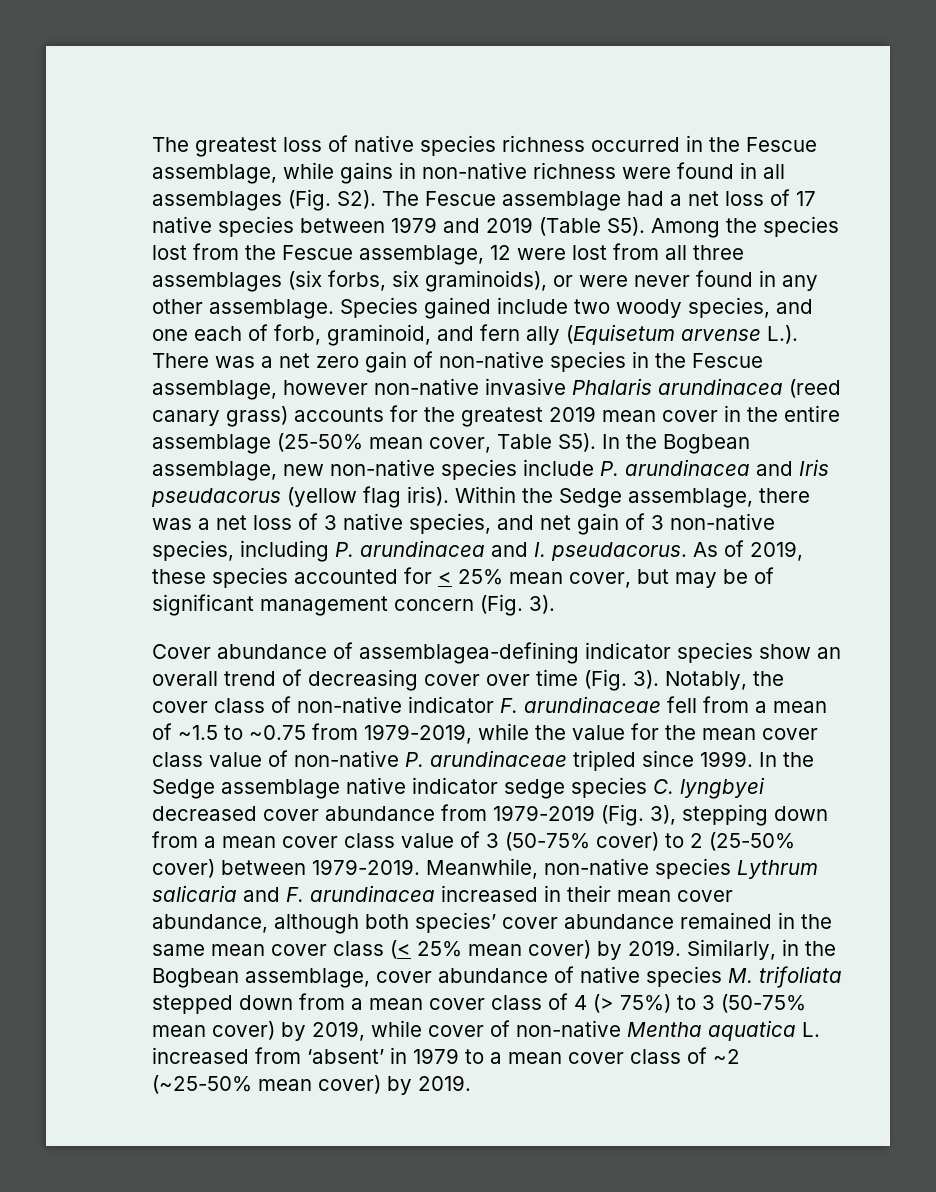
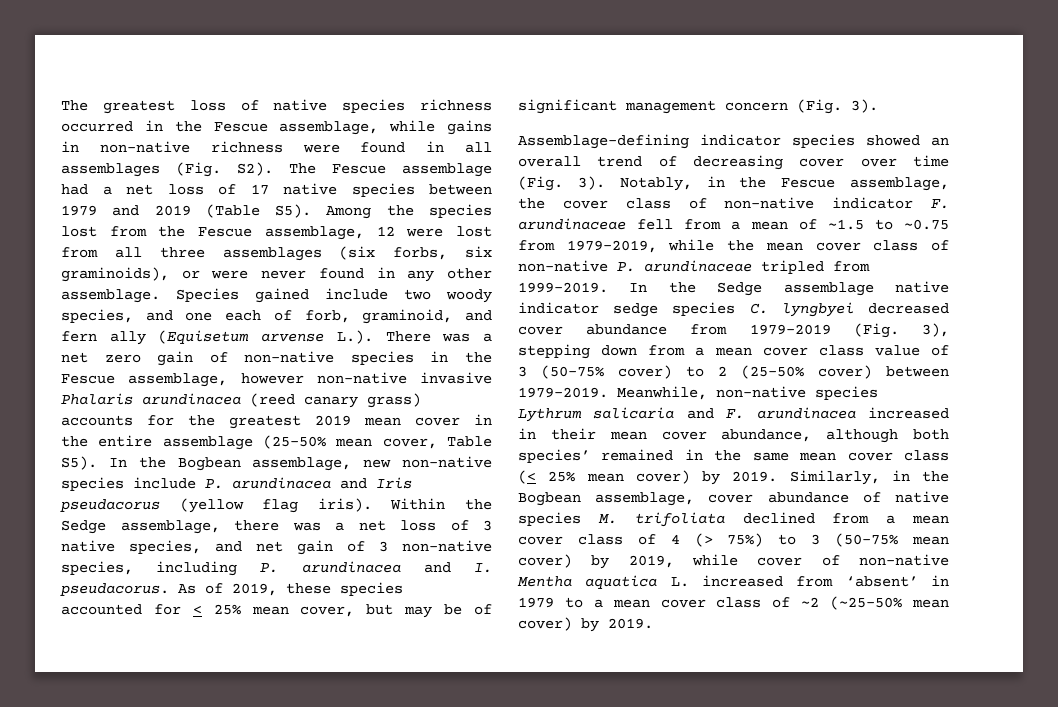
[152,642,579,664] Cover abundance of assemblagea-defining -> [518,134,689,149] Assemblage-defining
[759,644,811,659] show -> [866,135,920,146] showed
(747, 680) none -> [706,176,949,191] in the Fescue assemblage,
[572,723,818,740] [152,752,262,767] value for the mean cover class value -> [765,240,919,251] mean cover class
[642,750,753,767] since 1999. -> [833,261,870,272] [518,282,608,293] from 1999-2019.
[502,914,674,929] cover abundance -> (590, 456) none
[152,995,293,1014] stepped down -> [742,512,815,524] declined

